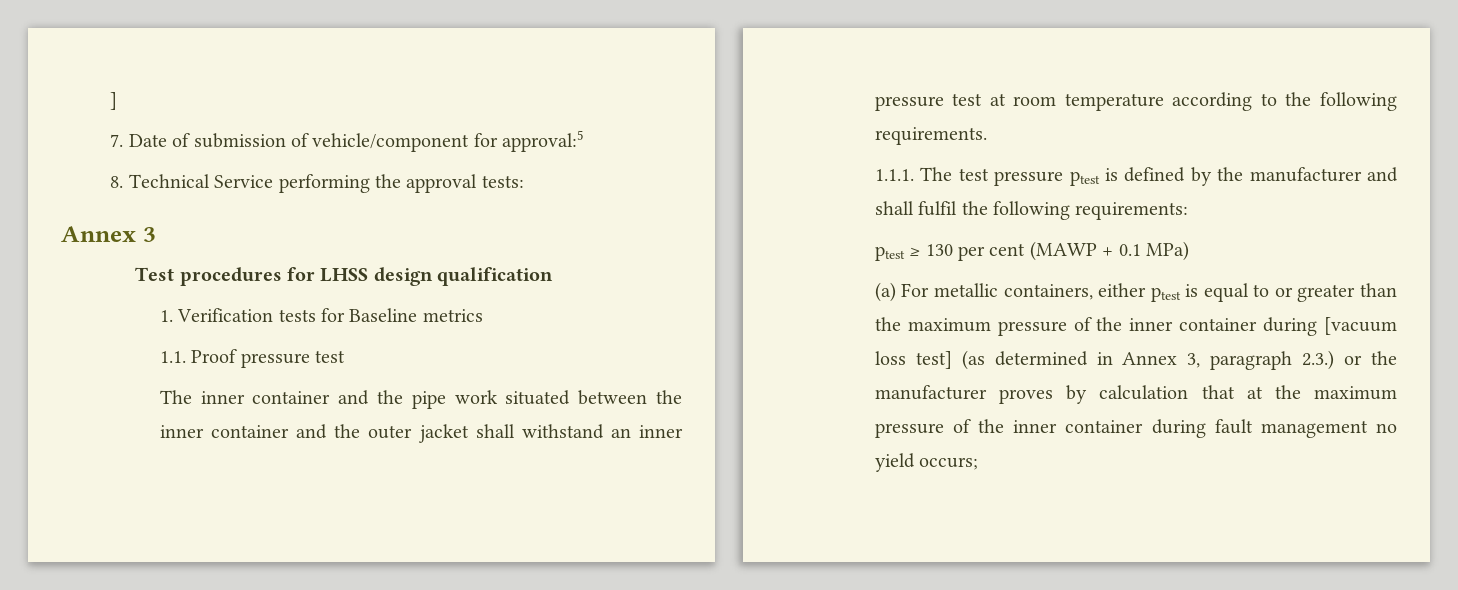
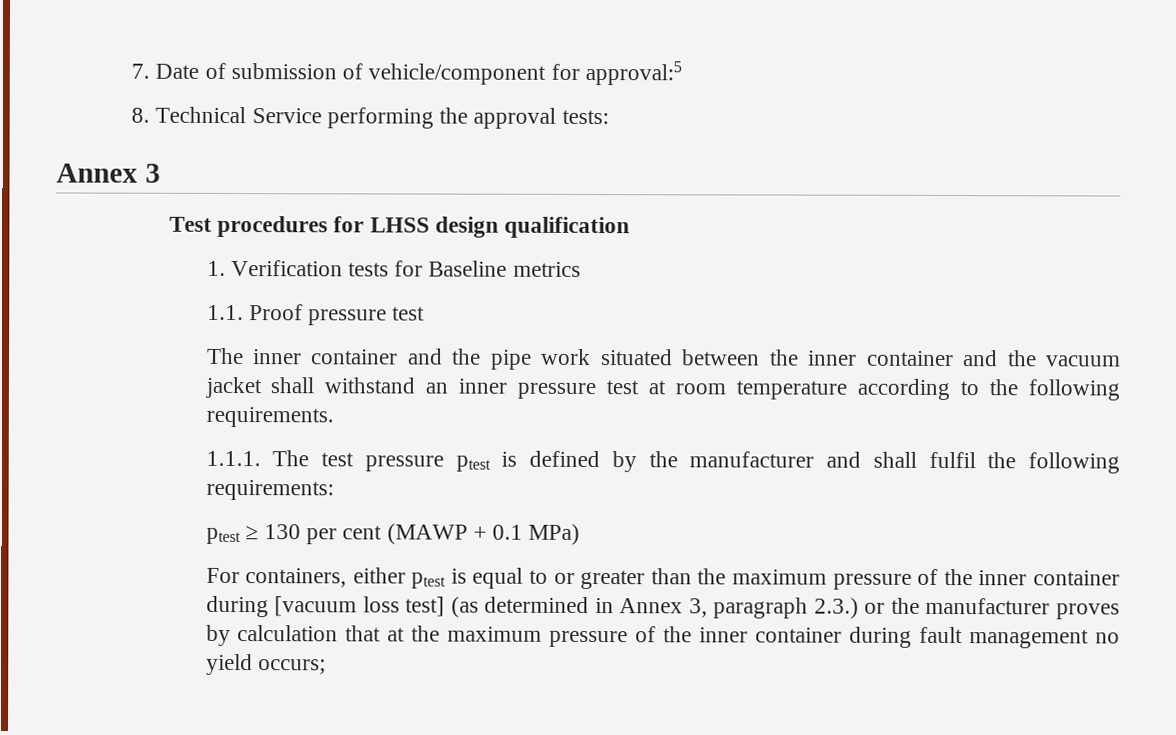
[110,92,118,110] ] // -> (131, 71) none
[368,425,413,439] outer -> [1045,355,1121,367] vacuum
[874,282,998,302] (a) For metallic -> [205,567,240,584] For

